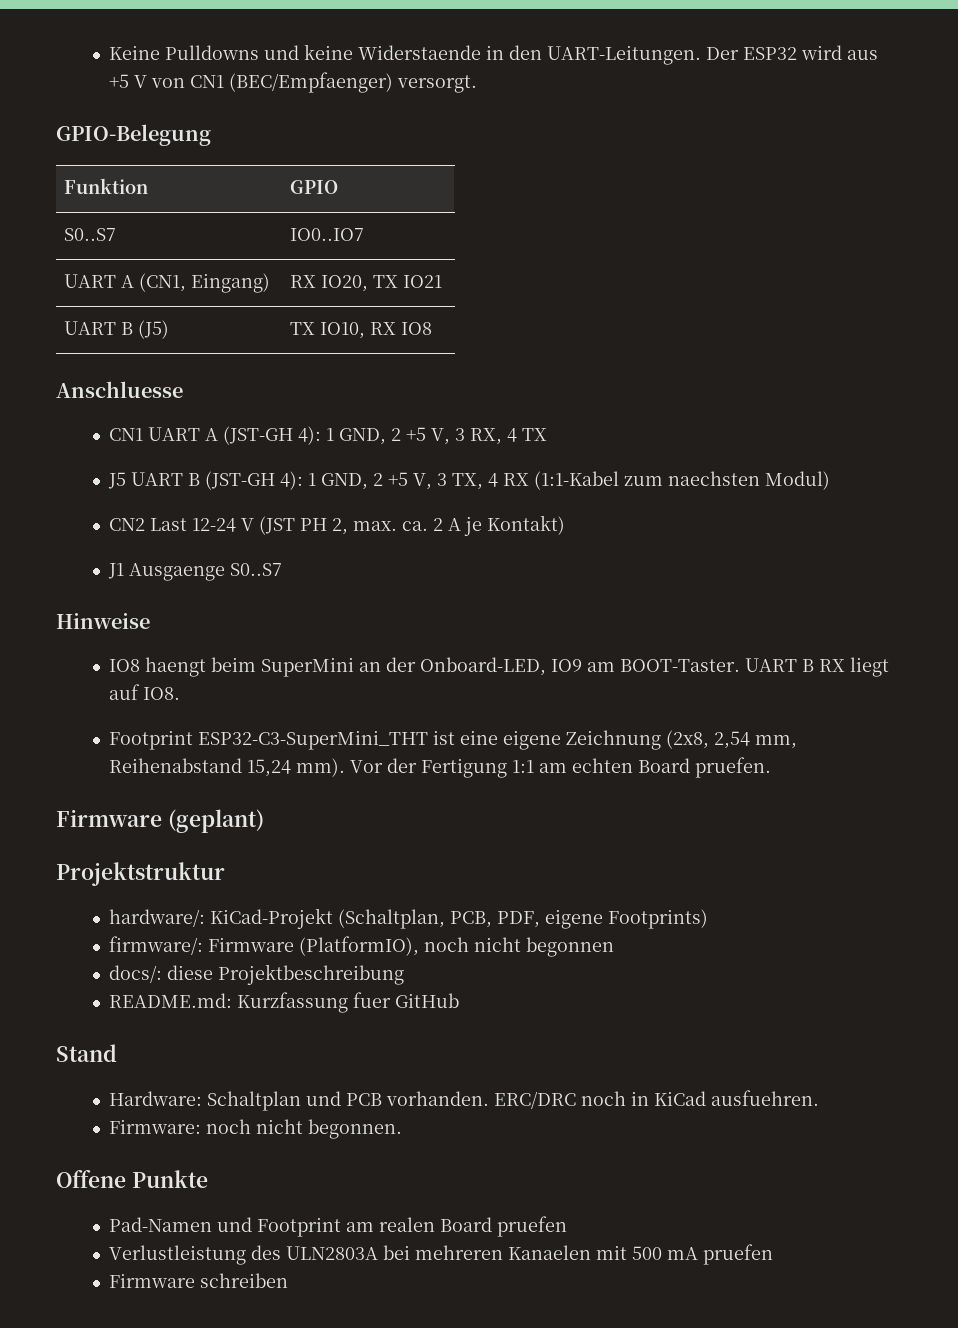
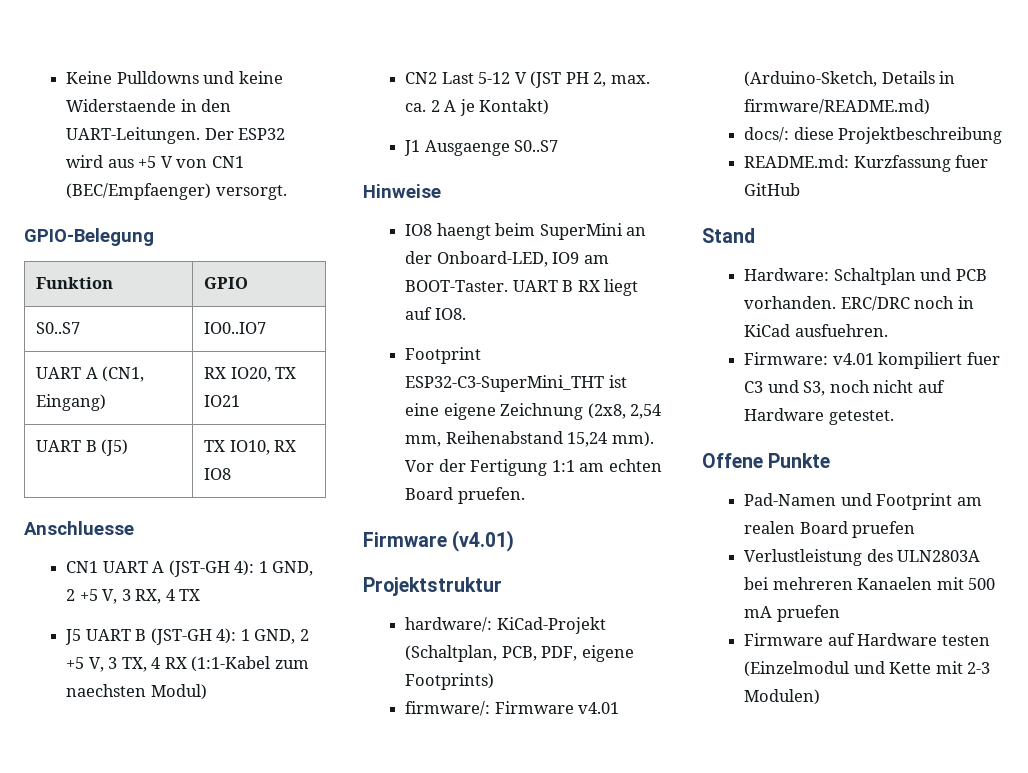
[191,518,236,532] 12-24 -> [478,72,511,84] 5-12
[167,809,264,833] (geplant) -> [452,530,515,552] (v4.01)
[298,936,614,957] (PlatformIO), noch nicht begonnen -> [578,702,620,714] [744,71,956,87] [744,99,931,115] v4.01 (Arduino-Sketch, Details in firmware/README.md)
[205,1119,402,1139] noch nicht begonnen. -> [832,352,1000,369] [744,380,945,396] [744,408,894,425] v4.01 kompiliert fuer C3 und S3, noch nicht auf Hardware getestet.
[199,1273,288,1288] schreiben -> [827,633,990,646] [744,661,991,677] [744,689,821,705] auf Hardware testen (Einzelmodul und Kette mit 2-3 Modulen)

